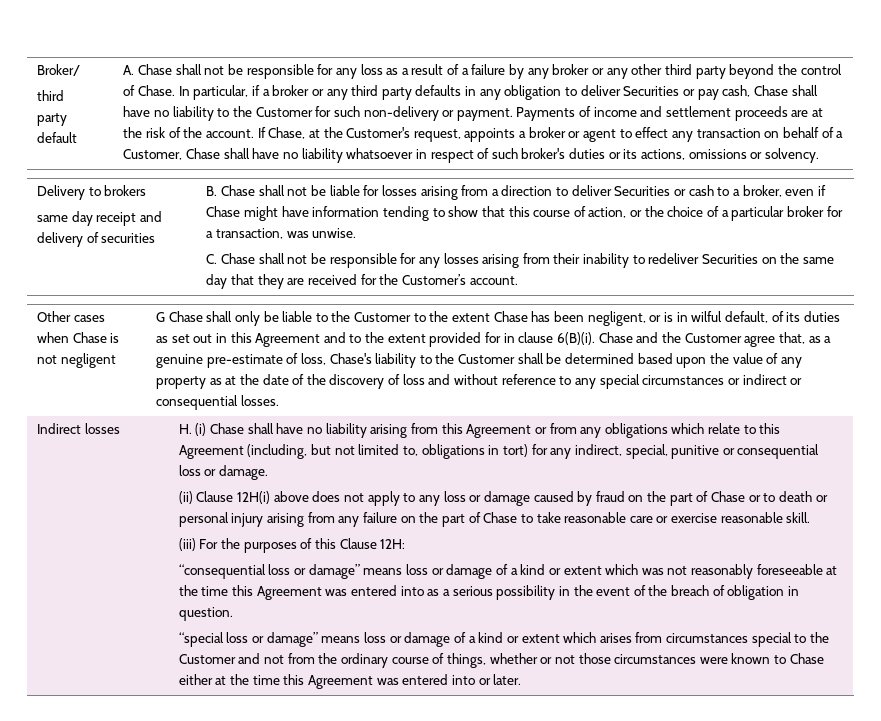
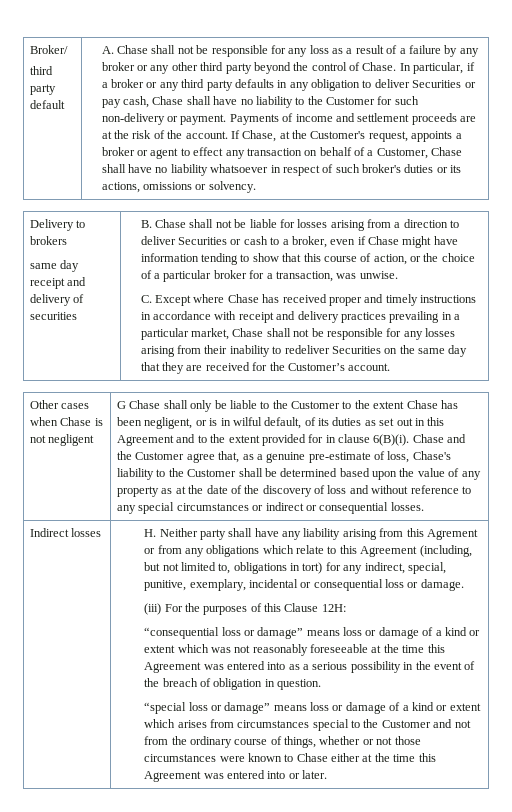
(218, 259) none -> [154,294,476,306] [140,311,460,323] [140,328,229,340] Except where Chase has received proper and timely instructions in accordance with receipt and delivery practices prevailing in a particular market,
[195,423,323,436] (i) Chase shall have no -> [159,528,302,540] Neither party shall have any
[466,424,532,438] Agreement -> [426,529,478,540] Agrement
[671,445,720,459] punitive -> [144,579,298,591] punitive, exemplary, incidental
[178,491,828,506] [178,512,811,527] // (ii) Clause 12H(i) above does not apply to any loss or damage caused by fraud on the part of Chase or to death or personal injury arising from any failure on the part of Chase to take reasonable care or exercise reasonable skill. -> (464, 585) none

